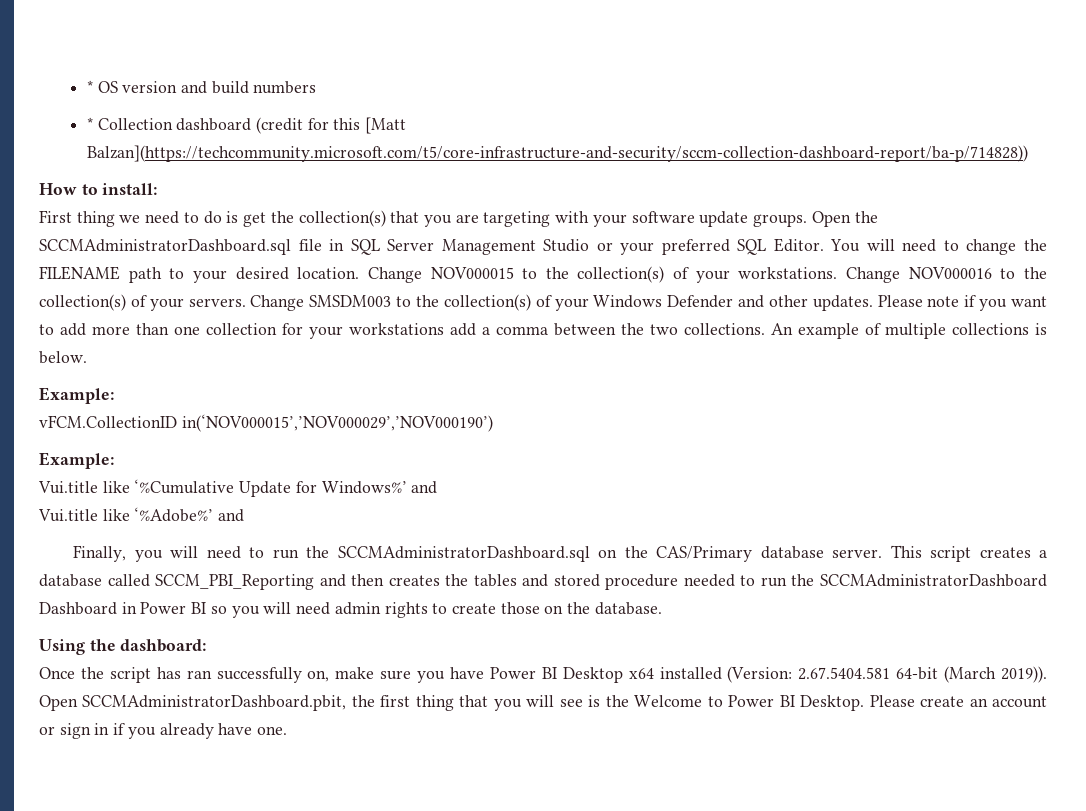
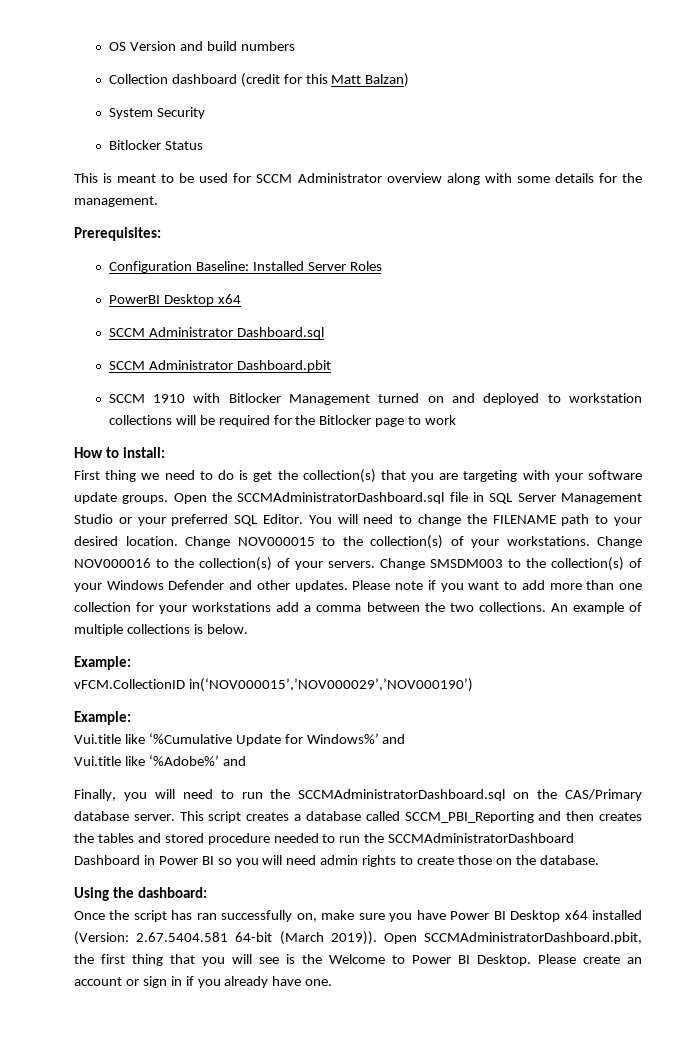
[86,80,178,93] * OS version -> [108,41,176,51] OS Version
[86,117,93,130] * -> (295, 46) none
[365,117,407,134] [86,145,1028,162] [Matt Balzan](https://techcommunity.microsoft.com/t5/core-infrastructure-and-security/sccm-collection-dashboard-report/ba-p/714828)) -> [331,73,410,87] [108,107,205,119] [108,140,203,150] [74,173,642,185] [74,196,158,207] [74,227,161,241] [108,261,382,273] [108,294,241,306] [108,327,324,339] [108,360,331,372] [108,393,643,405] [108,415,457,427] Matt Balzan) // System Security // Bitlocker Status // This is meant to be used for SCCM Administrator overview along with some details for the management. // Prerequisites: // Configuration Baseline: Installed Server Roles // PowerBI Desktop x64 // SCCM Administrator Dashboard.sql // SCCM Administrator Dashboard.pbit // SCCM 1910 with Bitlocker Management turned on and deployed to workstation collections will be required for the Bitlocker page to work

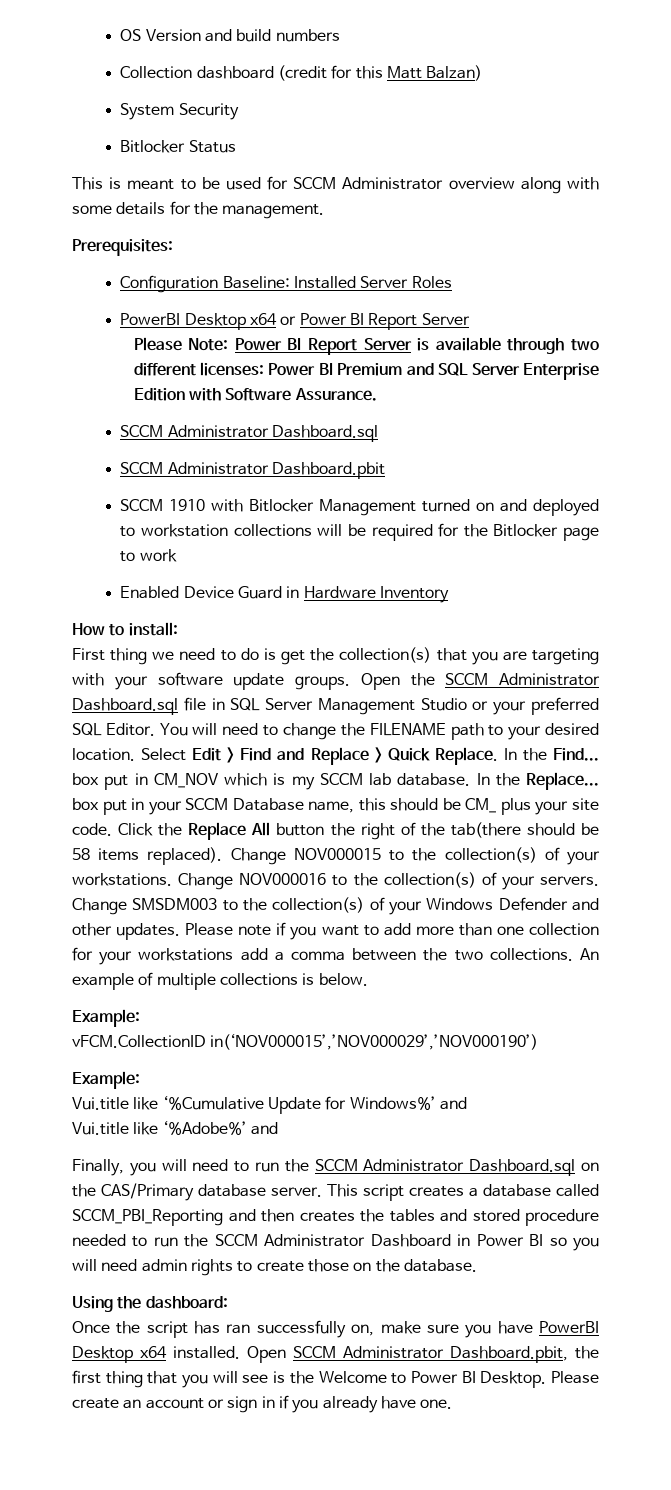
(241, 299) none -> [280,313,470,330] [133,337,599,355] [133,362,600,380] [133,388,377,401] or Power BI Report Server // Please Note: Power BI Report Server is available through two different licenses: Power BI Premium and SQL Server Enterprise Edition with Software Assurance.
(457, 420) none -> [120,586,449,603] // Enabled Device Guard in Hardware Inventory
[237,492,445,504] SCCMAdministratorDashboard.sql -> [445,673,600,686] [72,698,178,715] SCCM Administrator Dashboard.sql
(178, 541) none -> [141,747,599,765] [72,772,599,790] [72,798,600,815] [72,822,599,840] [72,847,223,865] Select Edit > Find and Replace > Quick Replace. In the Find... box put in CM_NOV which is my SCCM lab database. In the Replace... box put in your SCCM Database name, this should be CM_ plus your site code. Click the Replace All button the right of the tab(there should be 58 items replaced).
[298,789,506,801] SCCMAdministratorDashboard.sql -> [314,1159,576,1176] SCCM Administrator Dashboard.sql
[388,833,575,843] SCCMAdministratorDashboard -> [214,1234,366,1247] SCCM Administrator
[450,910,642,922] [74,931,642,945] Power BI Desktop x64 installed (Version: 2.67.5404.581 64-bit (March 2019)). Open SCCMAdministratorDashboard.pbit, -> [539,1321,600,1333] [72,1346,568,1363] PowerBI Desktop x64 installed. Open SCCM Administrator Dashboard.pbit,

